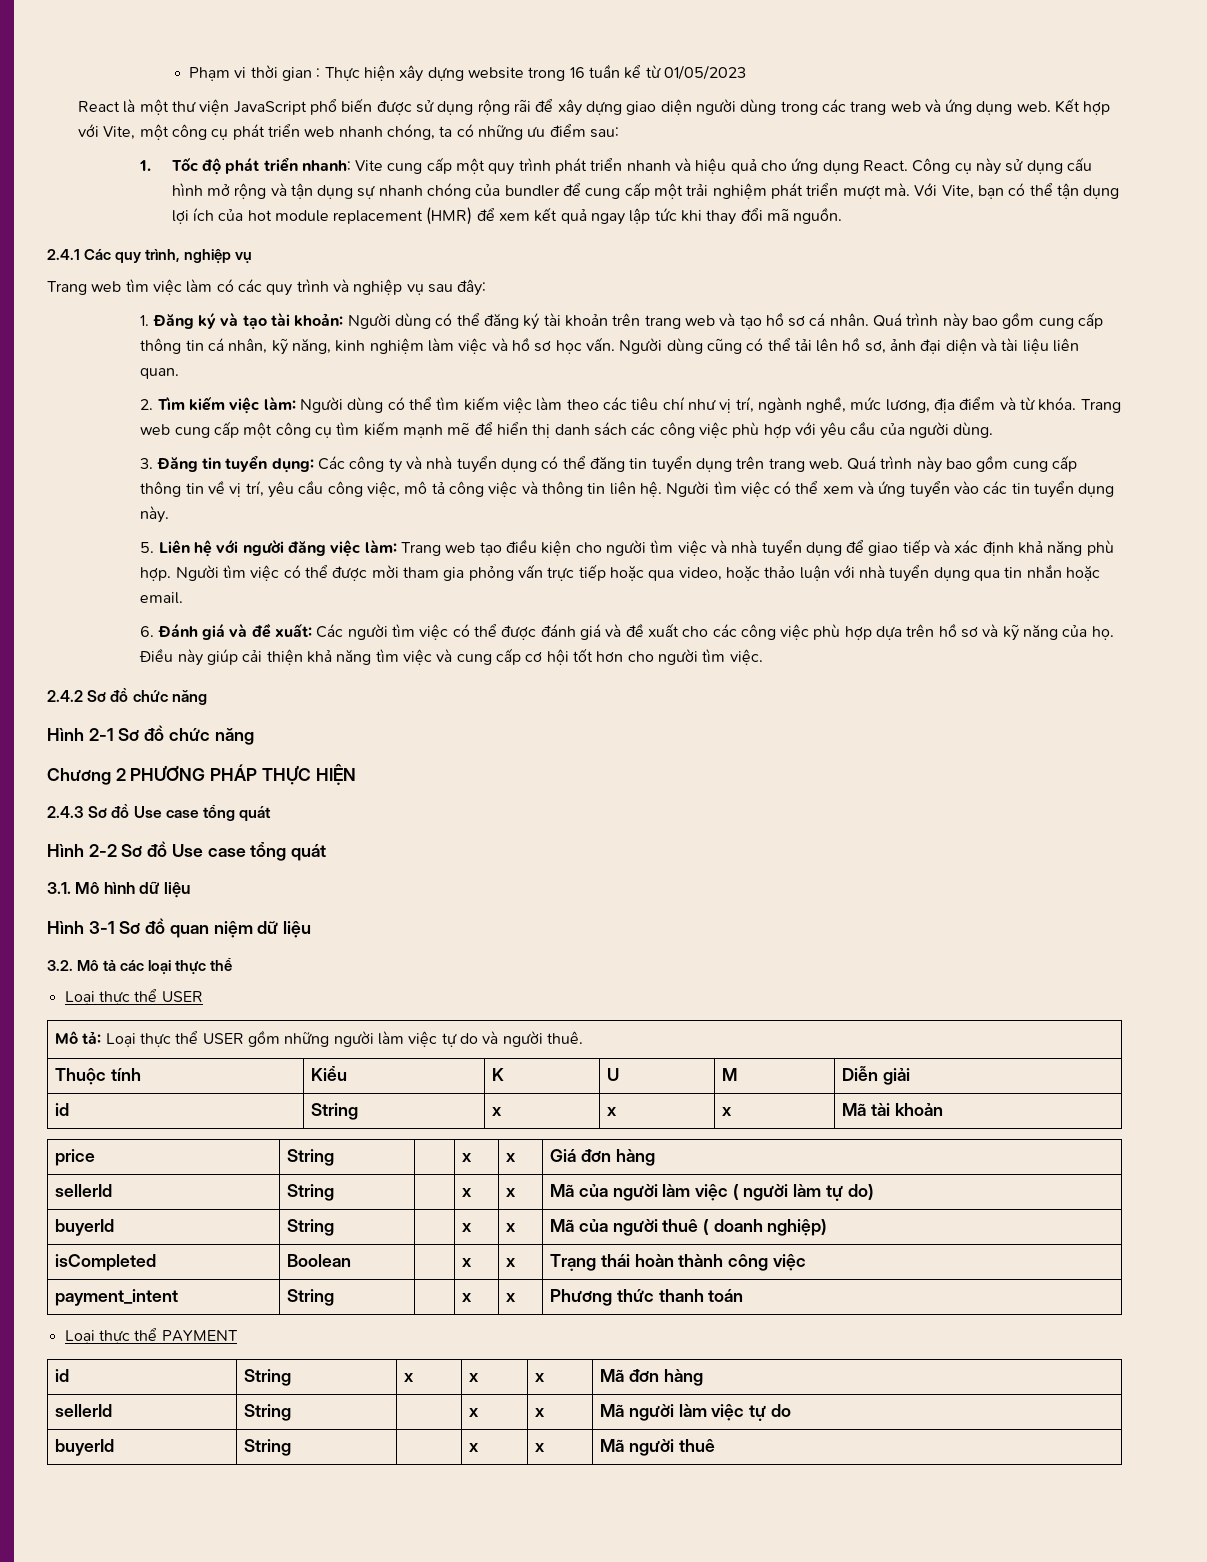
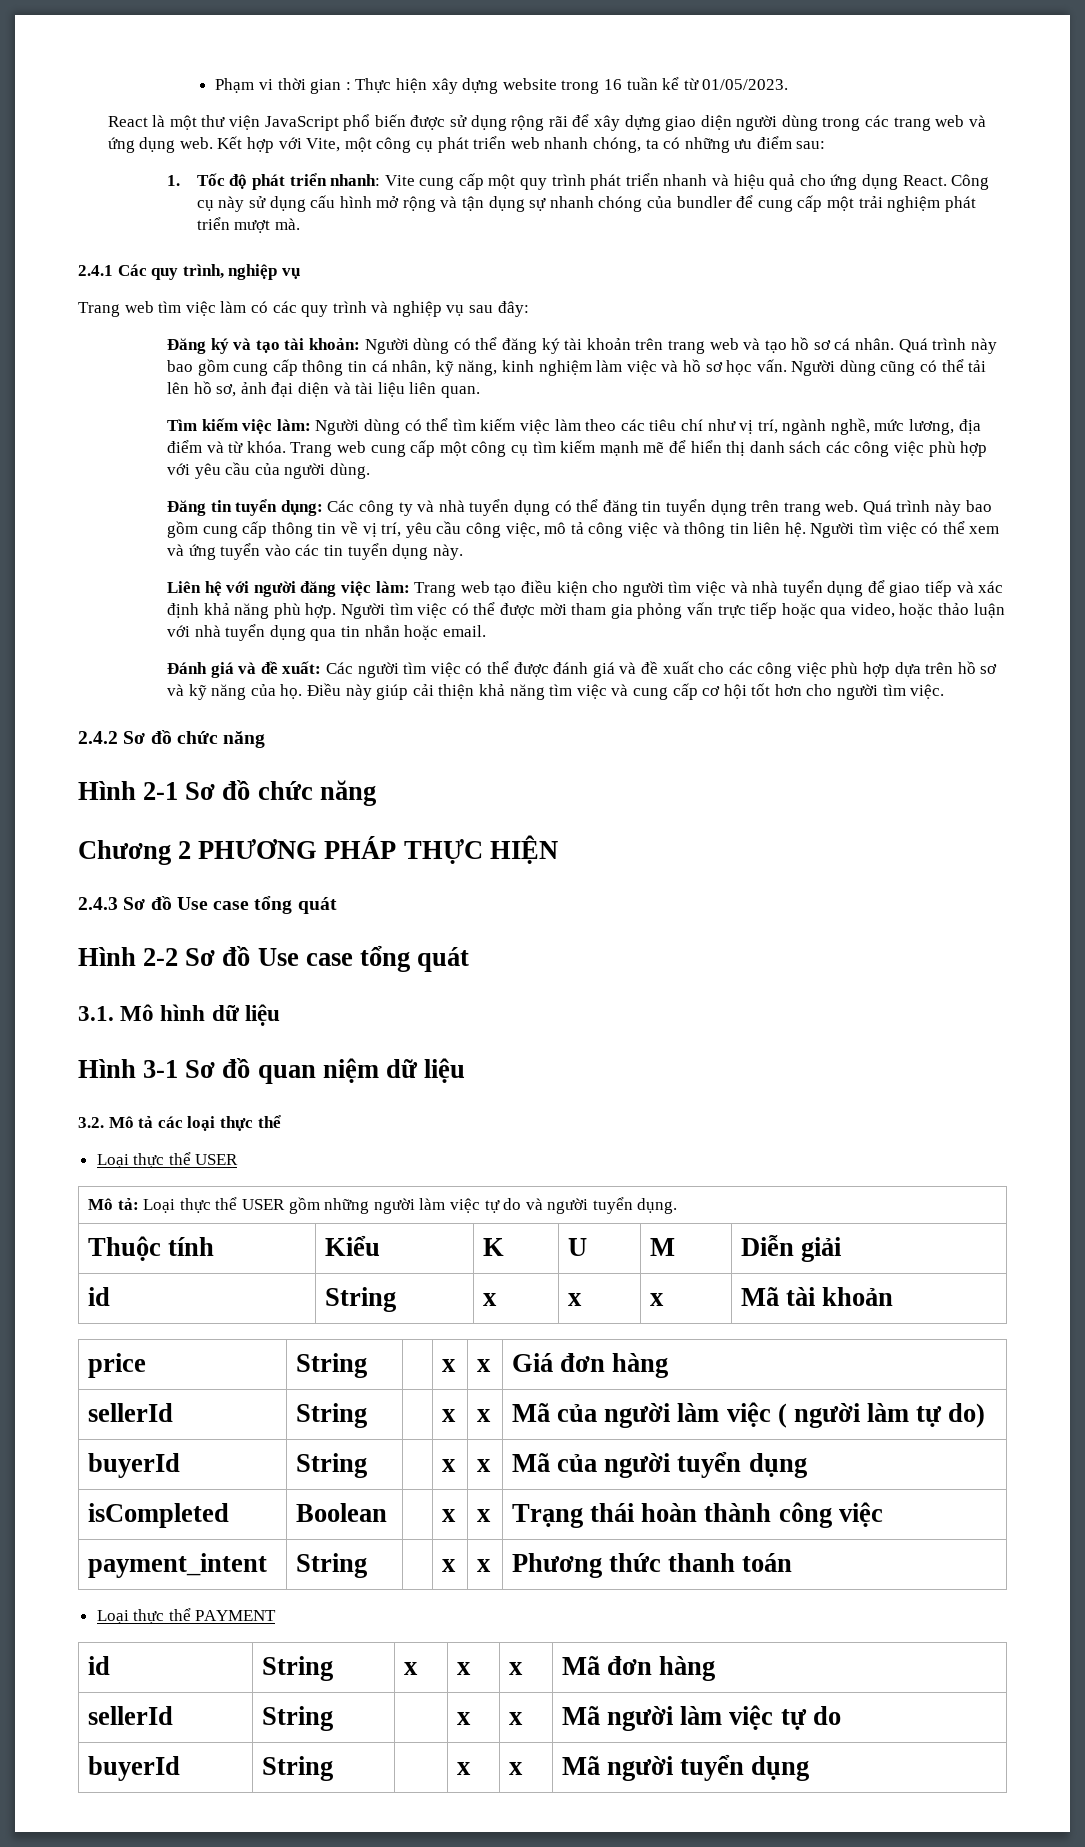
[663,65,746,80] 01/05/2023 -> [702,79,789,90] 01/05/2023.
[914,183,1120,199] [171,207,843,225] Với Vite, bạn có thể tận dụng lợi ích của hot module replacement (HMR) để xem kết quả ngay lập tức khi thay đổi mã nguồn. -> (300, 224) none
[140,315,150,326] 1. -> (529, 309) none
[140,399,154,410] 2. -> (480, 392) none
[140,458,154,469] 3. -> (371, 471) none
[140,542,155,553] 5. -> (463, 552) none
[140,626,155,637] 6. -> (486, 631) none
[546,1031,583,1044] thuê. -> [592,1197,678,1214] tuyển dụng.
[662,1219,828,1236] thuê ( doanh nghiệp) -> [677,1451,807,1478] tuyển dụng
[678,1439,715,1452] thuê -> [680,1754,810,1781] tuyển dụng

